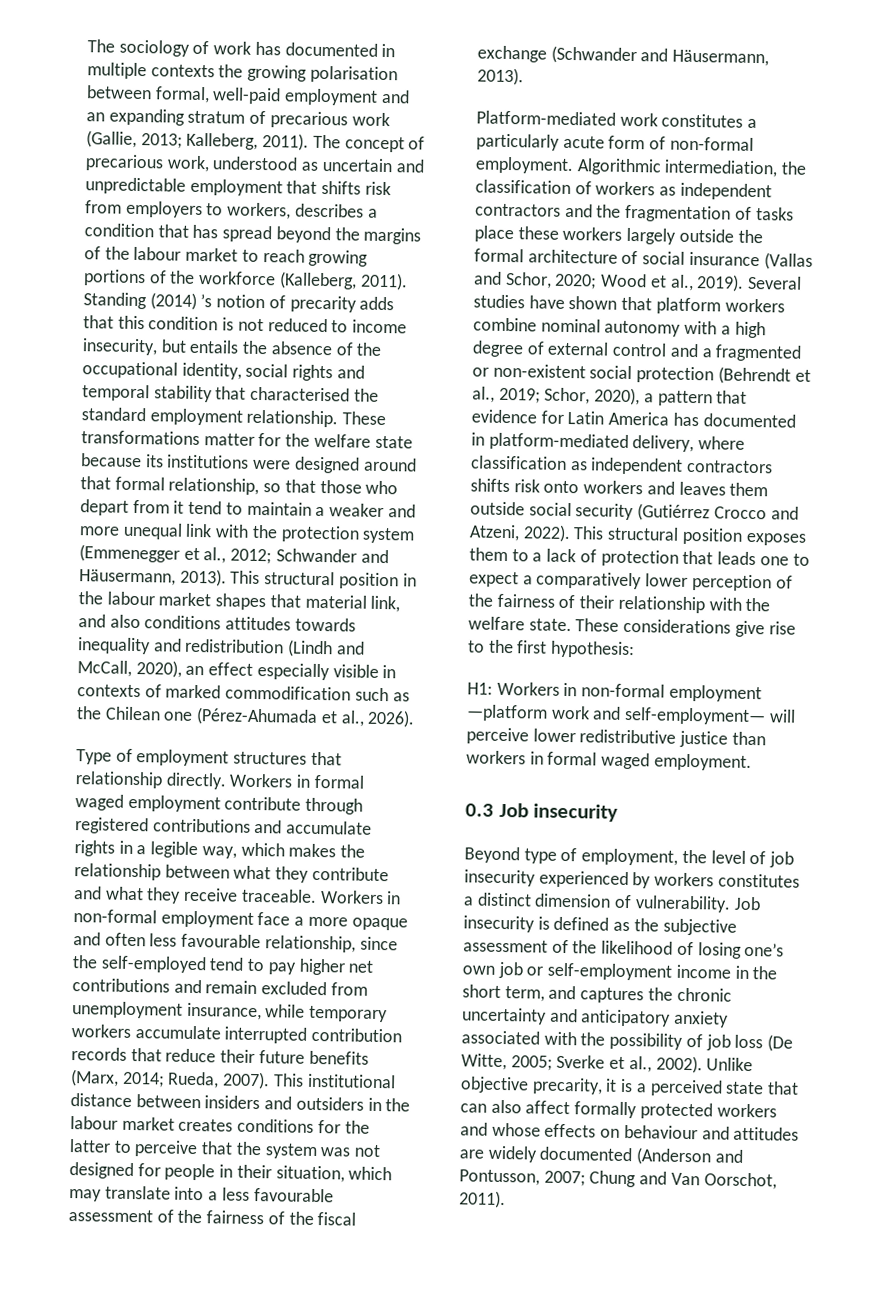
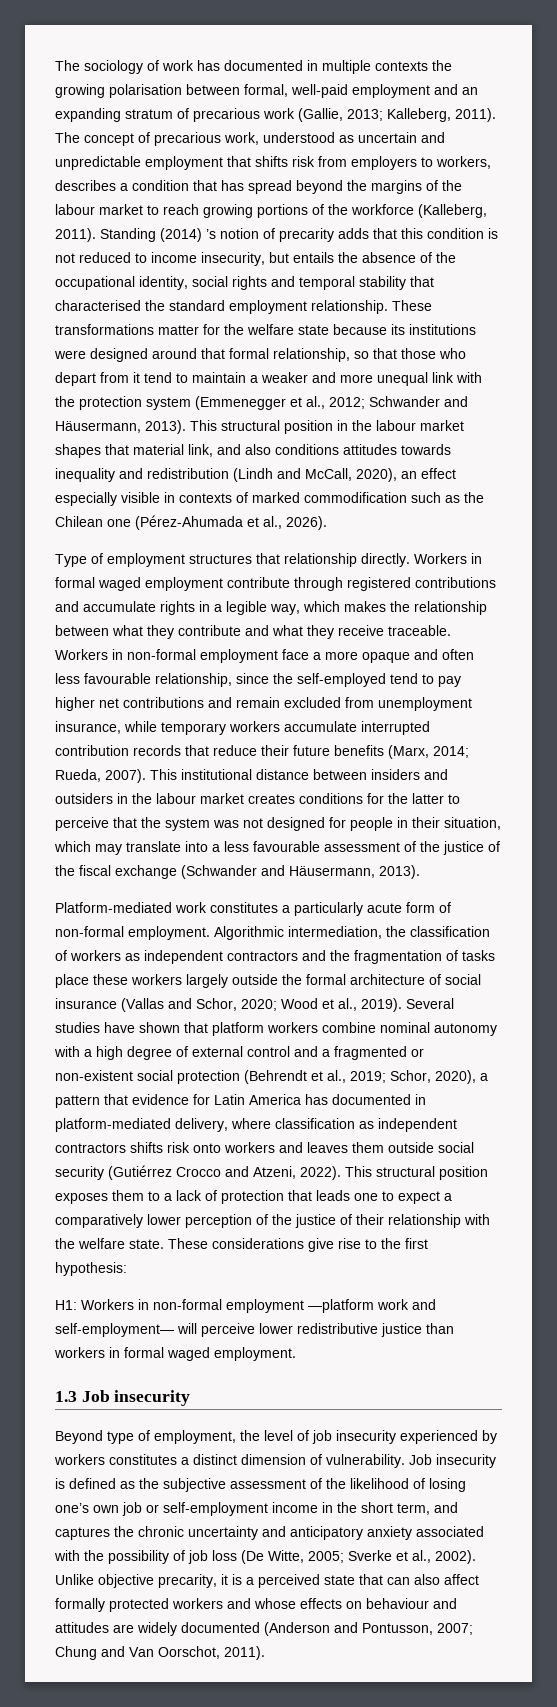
[206,1210,265,1225] fairness -> [443,841,484,855] justice
[496,593,555,608] fairness -> [295,1214,336,1228] justice
[465,803,494,817] 0.3 -> [55,1391,77,1402] 1.3

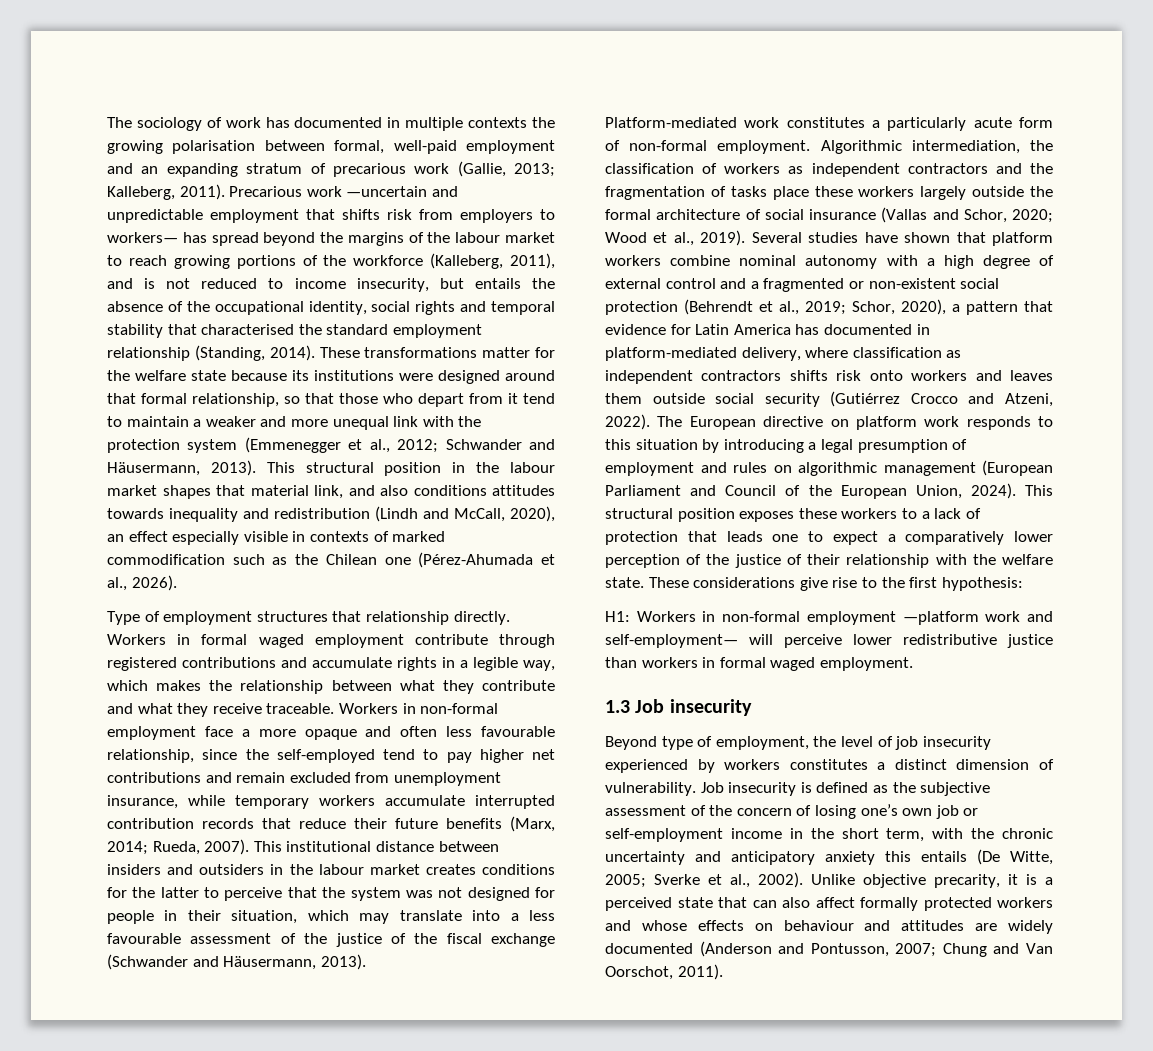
[55,132,417,146] The concept of precarious work, understood as uncertain -> [229,186,428,197] Precarious work —uncertain
[436,156,491,169] [55,180,217,191] workers, describes a condition that -> [107,232,178,243] workers—
[55,228,484,242] 2011). Standing (2014) ’s notion of precarity adds that this condition -> [510,253,555,269] [107,278,133,289] 2011), and
[311,300,388,314] relationship. -> [107,345,315,361] relationship (Standing, 2014).
(341, 1173) none -> [657,416,1053,430] [605,439,968,453] [605,460,1053,476] [605,483,1016,499] The European directive on platform work responds to this situation by introducing a legal presumption of employment and rules on algorithmic management (European Parliament and Council of the European Union, 2024).
[112,1190,144,1201] them -> [798,508,898,519] these workers
[350,1478,409,1489] likelihood -> [736,808,792,816] concern
[434,1502,458,1513] [55,1527,110,1540] and captures -> [932,828,964,839] with
[416,1526,484,1537] [54,1550,237,1564] associated with the possibility of job loss -> [885,851,967,862] this entails

